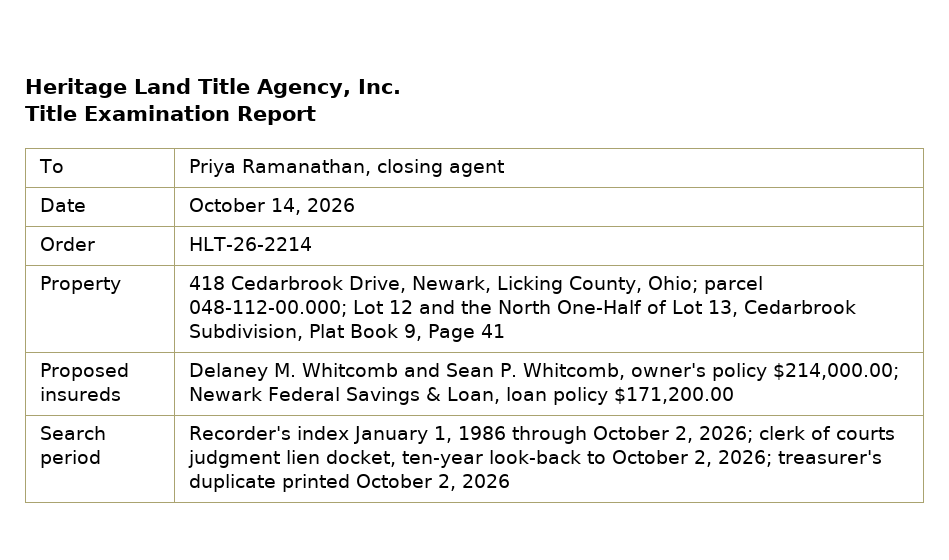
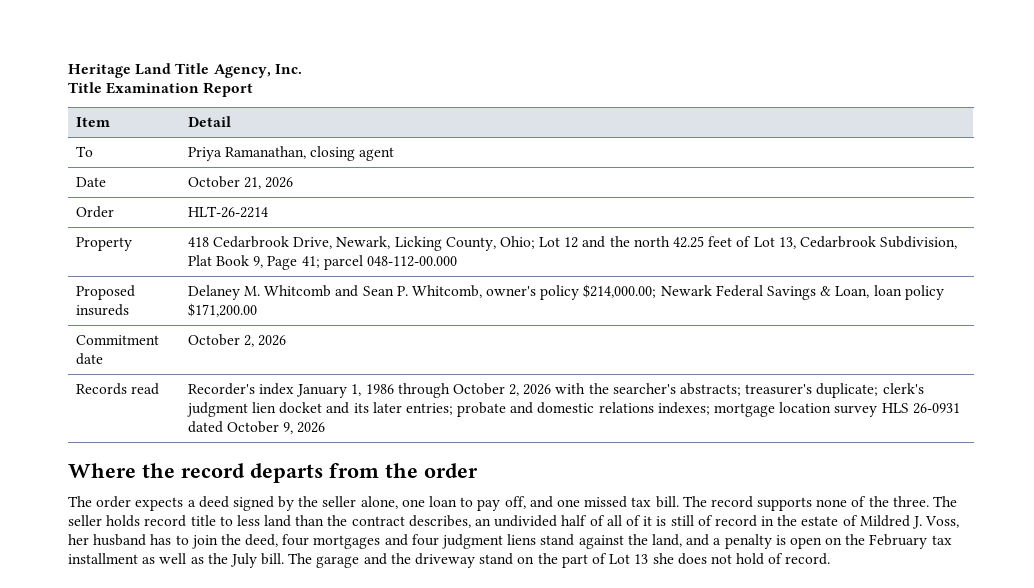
(316, 115) none -> [75,117,110,127] [187,116,231,127] // Item | Detail
[271,198,302,215] 14, -> [243,177,261,189] 21,
[704,276,764,294] [189,300,348,317] parcel 048-112-00.000; -> (535, 242) none
[498,300,643,314] North One-Half -> [633,236,733,248] north 42.25 feet
[481,324,506,338] 41 -> [301,255,457,270] 41; parcel 048-112-00.000
[40,426,107,440] [40,450,102,468] Search period -> [75,335,159,345] [75,353,103,365] [187,334,287,347] [75,383,159,395] Commitment date | October 2, 2026 // Records read
[699,426,896,443] [188,450,883,468] [189,474,511,492] 2026; clerk of courts judgment lien docket, ten-year look-back to October 2, 2026; treasurer's duplicate printed October 2, 2026 -> [523,383,924,398] [186,402,960,417] [187,421,326,434] [68,463,478,483] [68,496,957,511] [68,515,960,529] [68,534,952,549] [68,553,831,568] 2026 with the searcher's abstracts; treasurer's duplicate; clerk's judgment lien docket and its later entries; probate and domestic relations indexes; mortgage location survey HLS 26-0931 dated October 9, 2026 // Where the record departs from the order // The order expects a deed signed by the seller alone, one loan to pay off, and one missed tax bill. The record supports none of the three. The seller holds record title to less land than the contract describes, an undivided half of all of it is still of record in the estate of Mildred J. Voss, her husband has to join the deed, four mortgages and four judgment liens stand against the land, and a penalty is open on the February tax installment as well as the July bill. The garage and the driveway stand on the part of Lot 13 she does not hold of record.

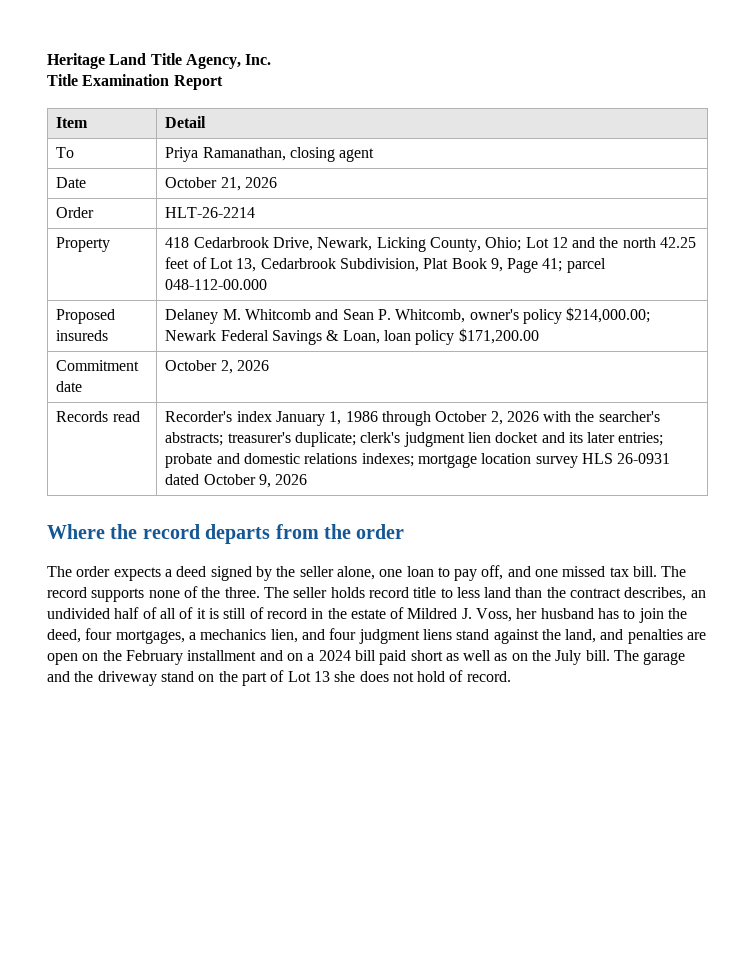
[313,535,381,549] mortgages -> [115,629,298,644] mortgages, a mechanics lien,
[713,534,786,549] a penalty is -> [627,629,707,644] penalties are
[931,535,952,545] [68,553,138,564] tax installment -> [187,650,443,665] installment and on a 2024 bill paid short
(204, 560) none -> [511,653,528,661] on

